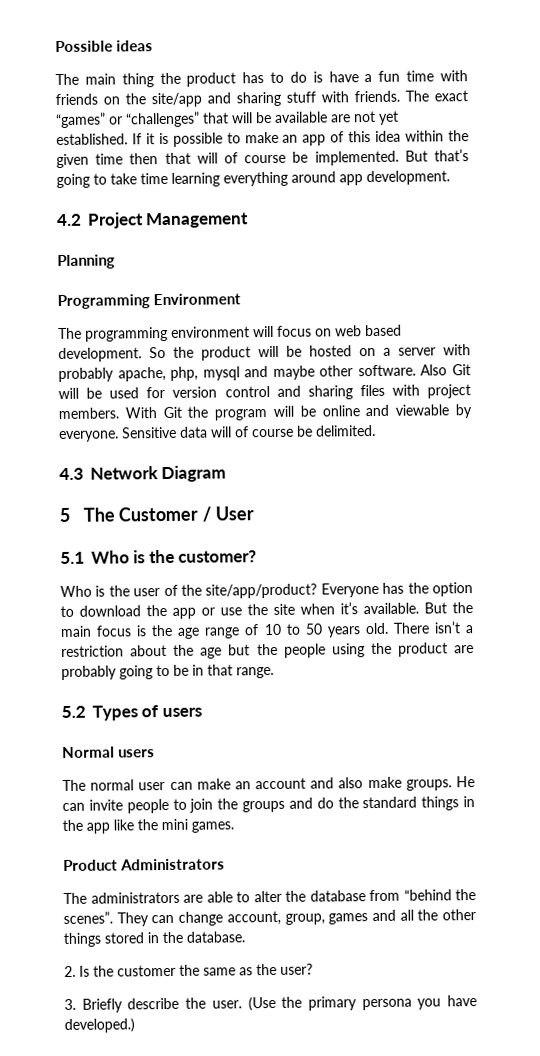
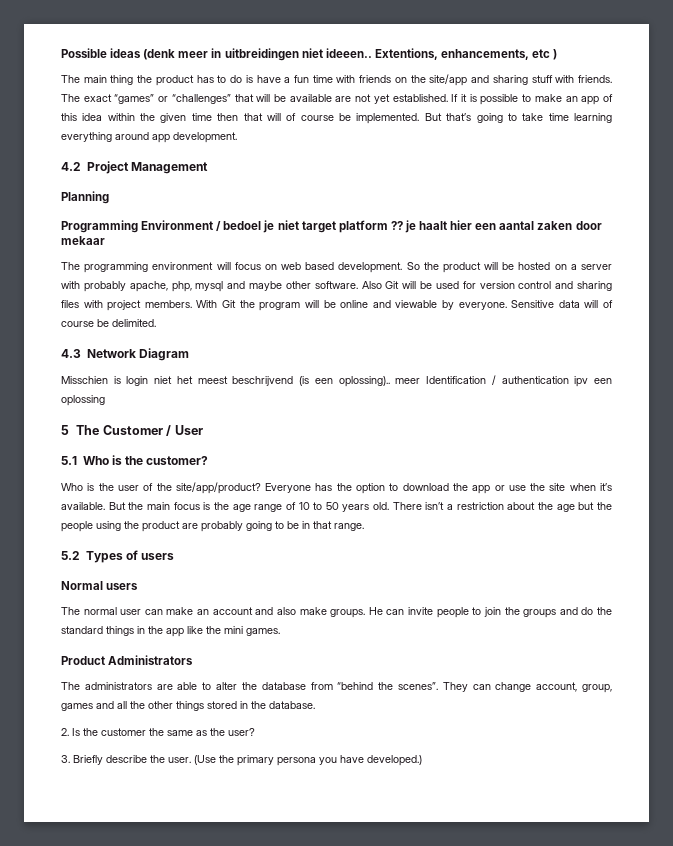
(154, 46) none -> [143,48,558,61] (denk meer in uitbreidingen niet ideeen.. Extentions, enhancements, etc )
(242, 299) none -> [216,220,602,233] [61,236,105,245] / bedoel je niet target platform ?? je haalt hier een aantal zaken door mekaar
(227, 474) none -> [61,375,612,387] [61,395,105,406] // Misschien is login niet het meest beschrijvend (is een oplossing).. meer Identification / authentication ipv een oplossing

